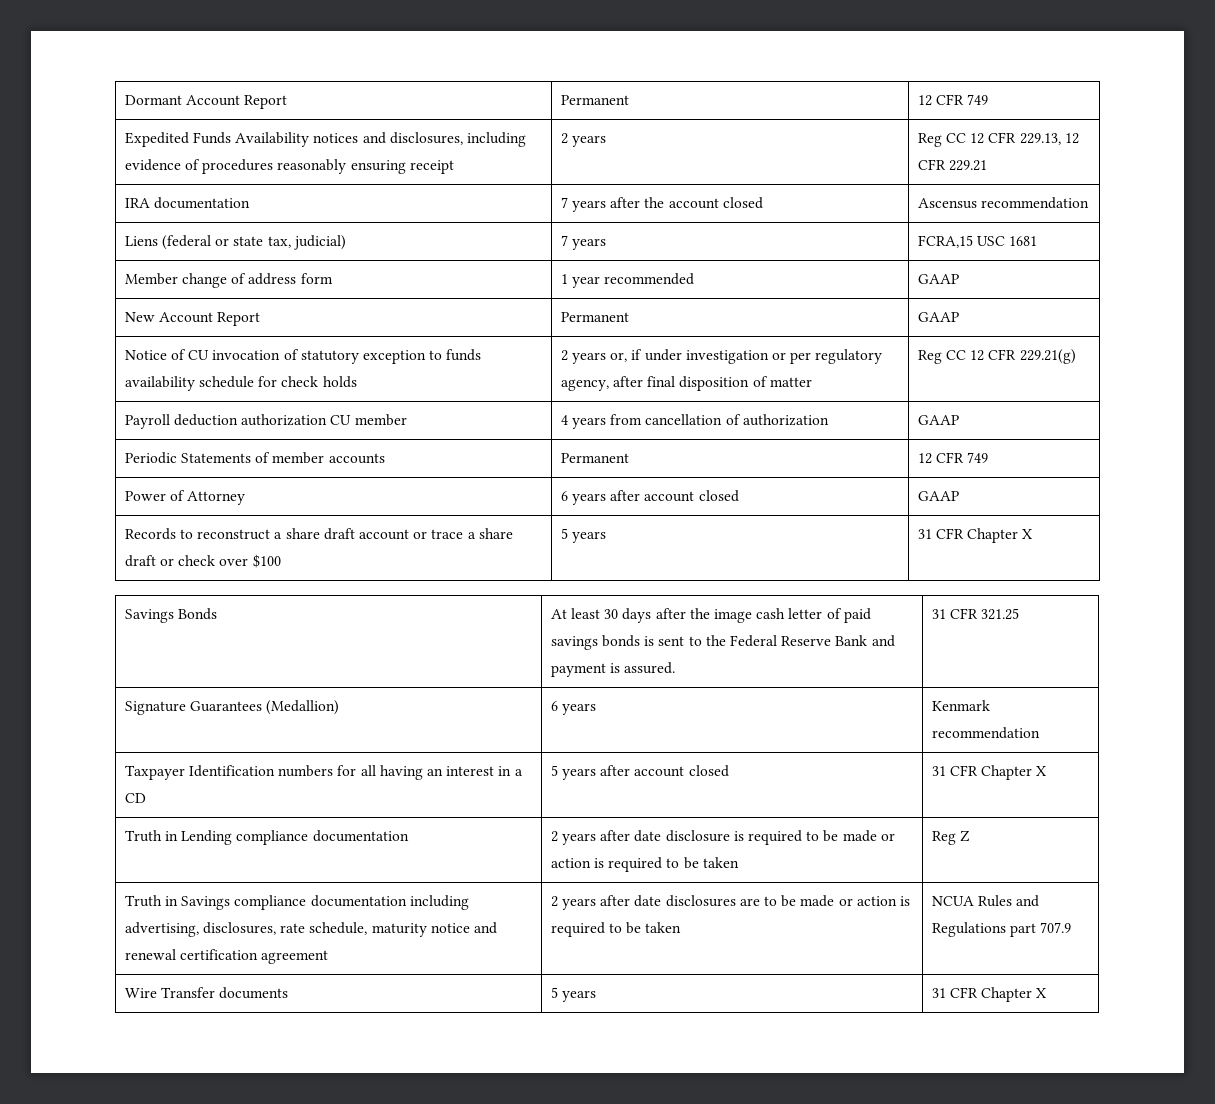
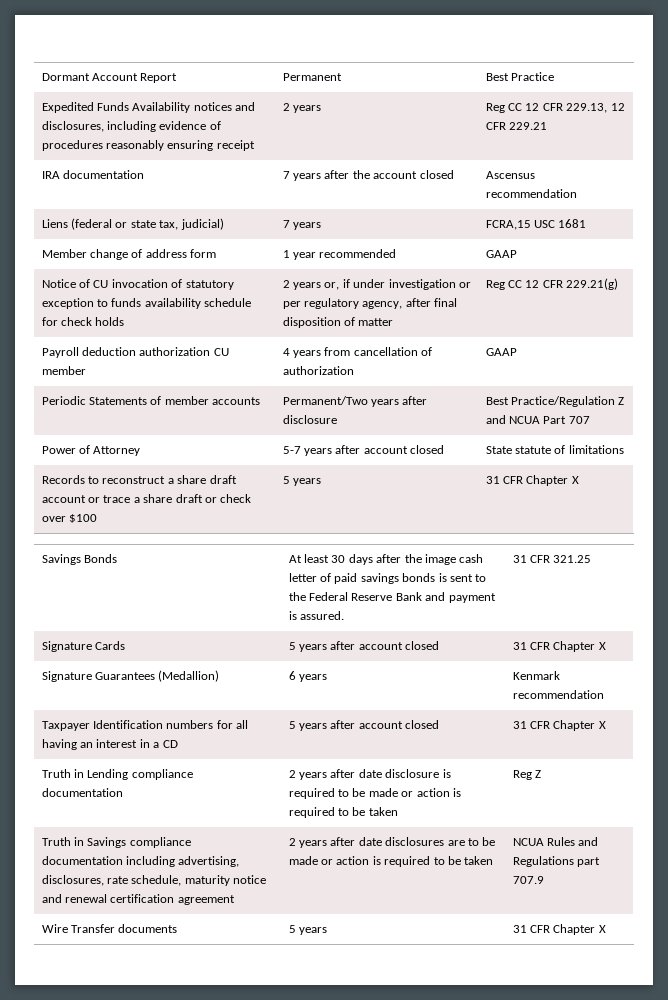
[917,94,989,106] 12 CFR 749 -> [485,72,555,81] Best Practice
[124,312,261,326] [560,312,629,322] [917,312,959,322] // New Account Report | Permanent | GAAP -> (517, 254) none
[560,453,629,463] [917,452,989,464] Permanent | 12 CFR 749 -> [282,396,428,407] [282,415,337,424] [485,396,625,407] [485,415,590,424] Permanent/Two years after disclosure | Best Practice/Regulation Z and NCUA Part 707
[560,490,739,505] [917,491,959,501] 6 years after account closed | GAAP -> [282,445,445,456] [485,445,624,454] 5-7 years after account closed | State statute of limitations
(1020, 614) none -> [41,641,126,652] [288,641,440,652] [512,641,606,652] // Signature Cards | 5 years after account closed | 31 CFR Chapter X

